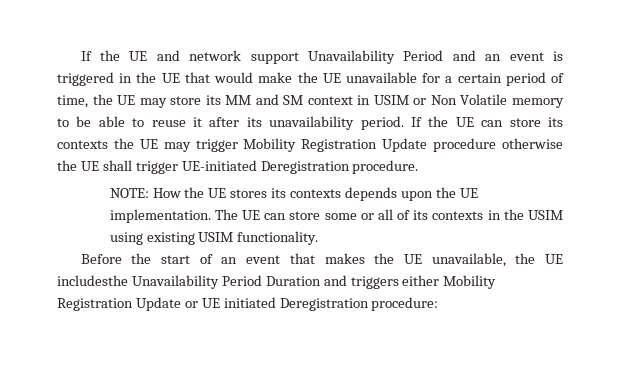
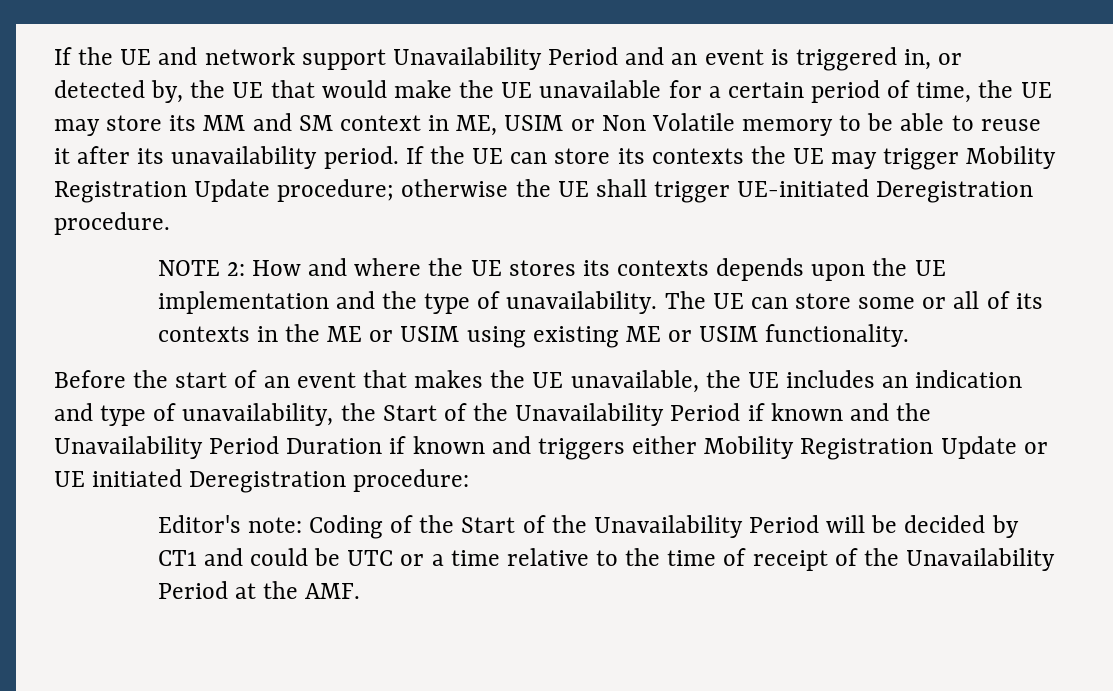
[119,73,133,83] in -> [904,49,963,70] [54,80,184,103] in, or detected by,
(371, 100) none -> [456,115,498,136] ME,
[433,138,497,152] procedure -> [277,179,395,202] procedure;
[109,188,181,198] NOTE: How -> [157,258,422,276] NOTE 2: How and where
[109,209,211,223] implementation. -> [157,291,658,314] implementation and the type of unavailability.
(524, 214) none -> [327,326,394,342] ME or
(195, 238) none -> [625,326,692,342] ME or
[57,275,128,286] includesthe -> [786,370,1023,388] [54,403,932,426] includes an indication and type of unavailability, the Start of the Unavailability Period if known and the
(321, 281) none -> [389,436,485,454] if known
(439, 304) none -> [157,515,1019,539] [157,548,1056,571] [157,581,361,599] // Editor's note: Coding of the Start of the Unavailability Period will be decided by CT1 and could be UTC or a time relative to the time of receipt of the Unavailability Period at the AMF.

